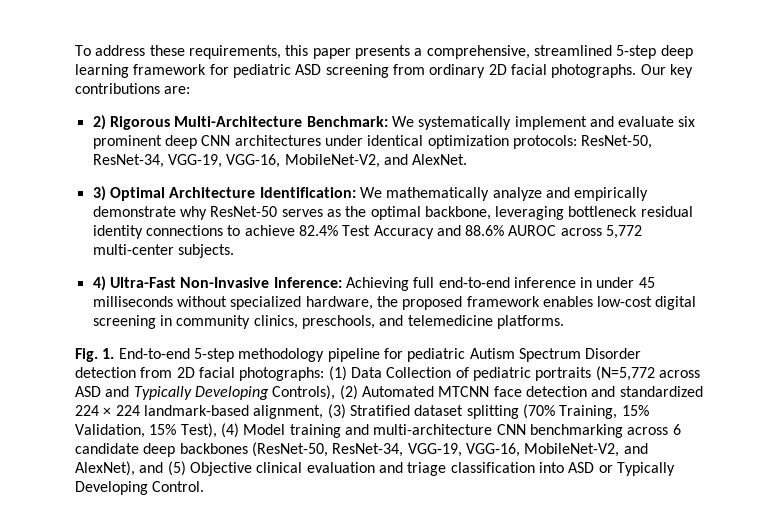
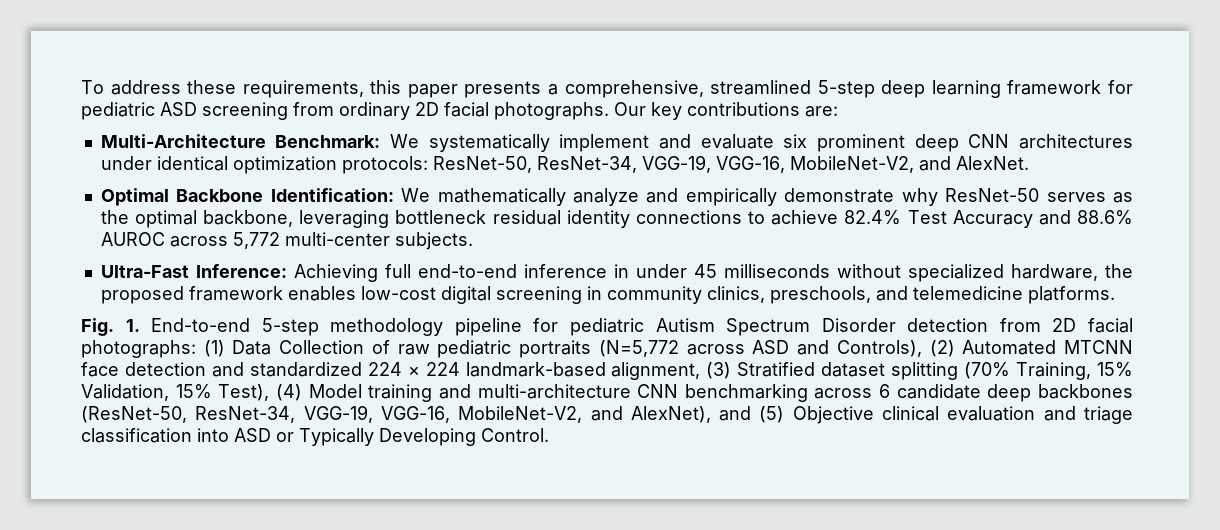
[92,115,170,130] 2) Rigorous -> (838, 111) none
[92,186,256,201] 3) Optimal Architecture -> [100,188,264,206] Optimal Backbone
[92,276,270,291] 4) Ultra-Fast Non-Invasive -> [100,265,189,278] Ultra-Fast
(469, 372) none -> [397,344,430,355] raw
[133,386,269,400] Typically Developing -> (830, 347) none

